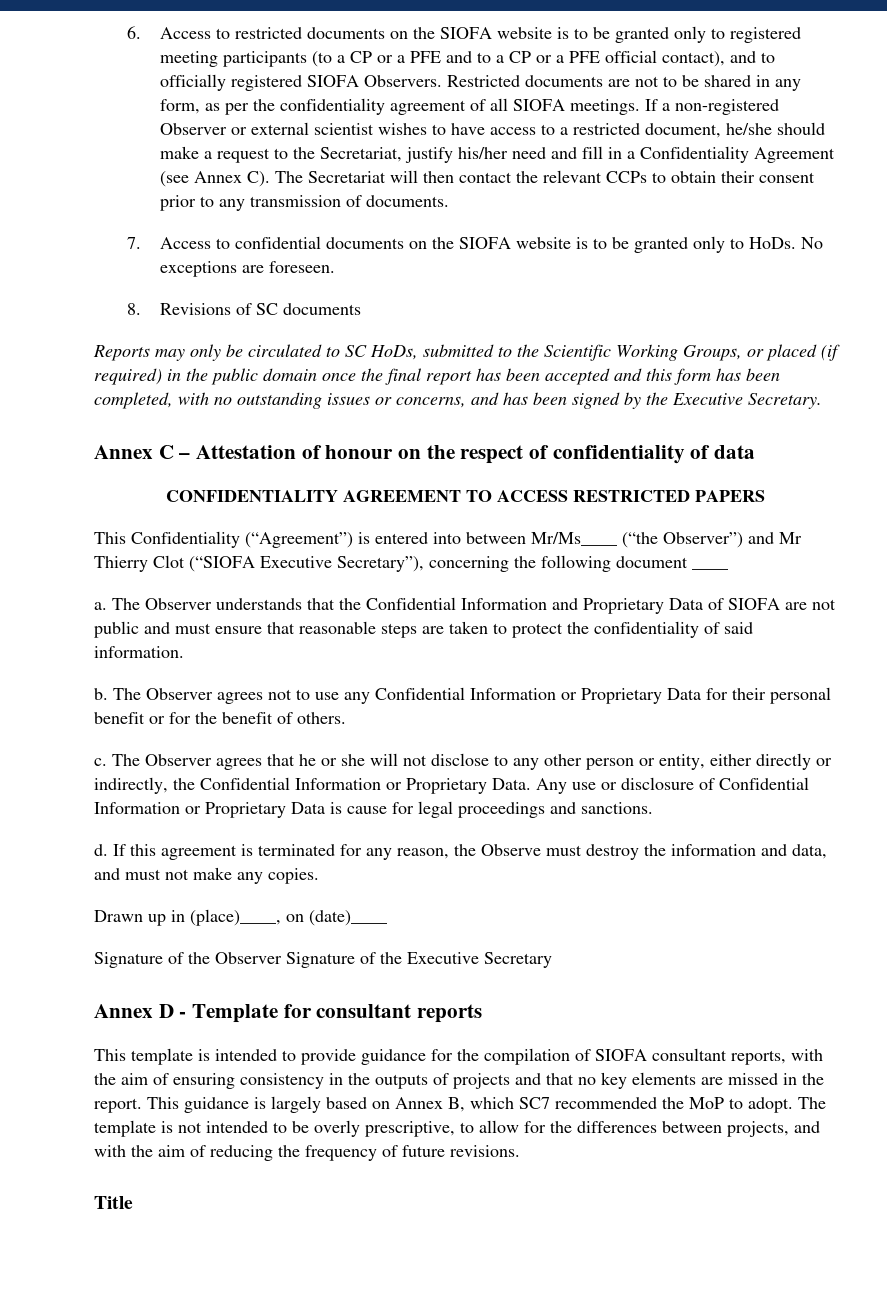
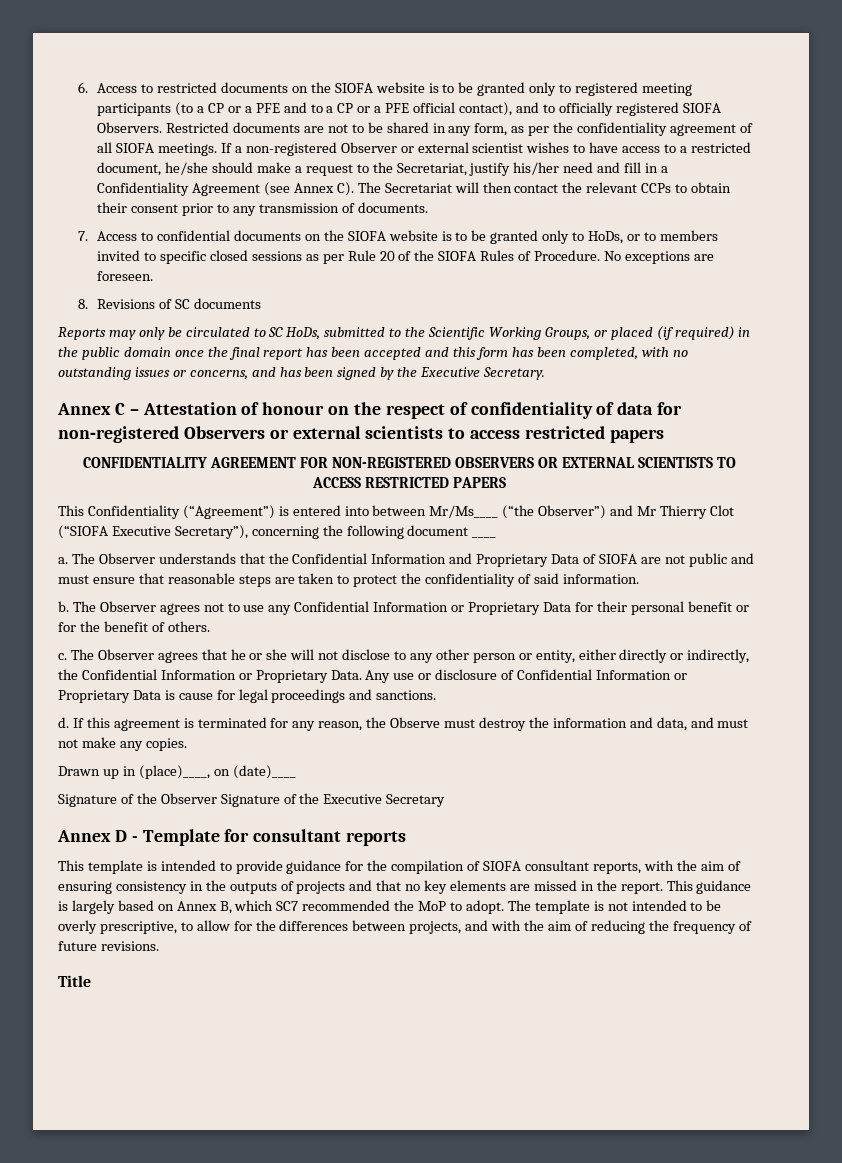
[749,237,797,249] HoDs. -> [588,230,718,244] [97,250,601,264] HoDs, or to members invited to specific closed sessions as per Rule 20 of the SIOFA Rules of Procedure.
[166,490,461,502] // CONFIDENTIALITY AGREEMENT -> [657,402,683,415] [58,426,664,443] [83,457,713,468] for non‐registered Observers or external scientists to access restricted papers // CONFIDENTIALITY AGREEMENT FOR NON-REGISTERED OBSERVERS OR EXTERNAL SCIENTISTS

